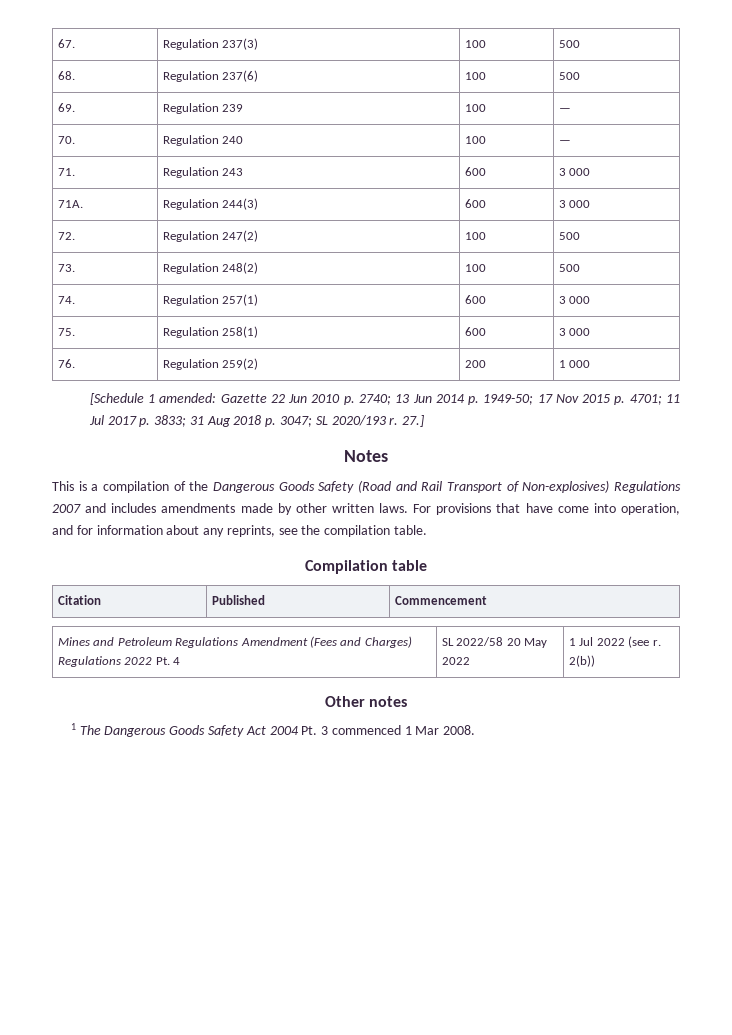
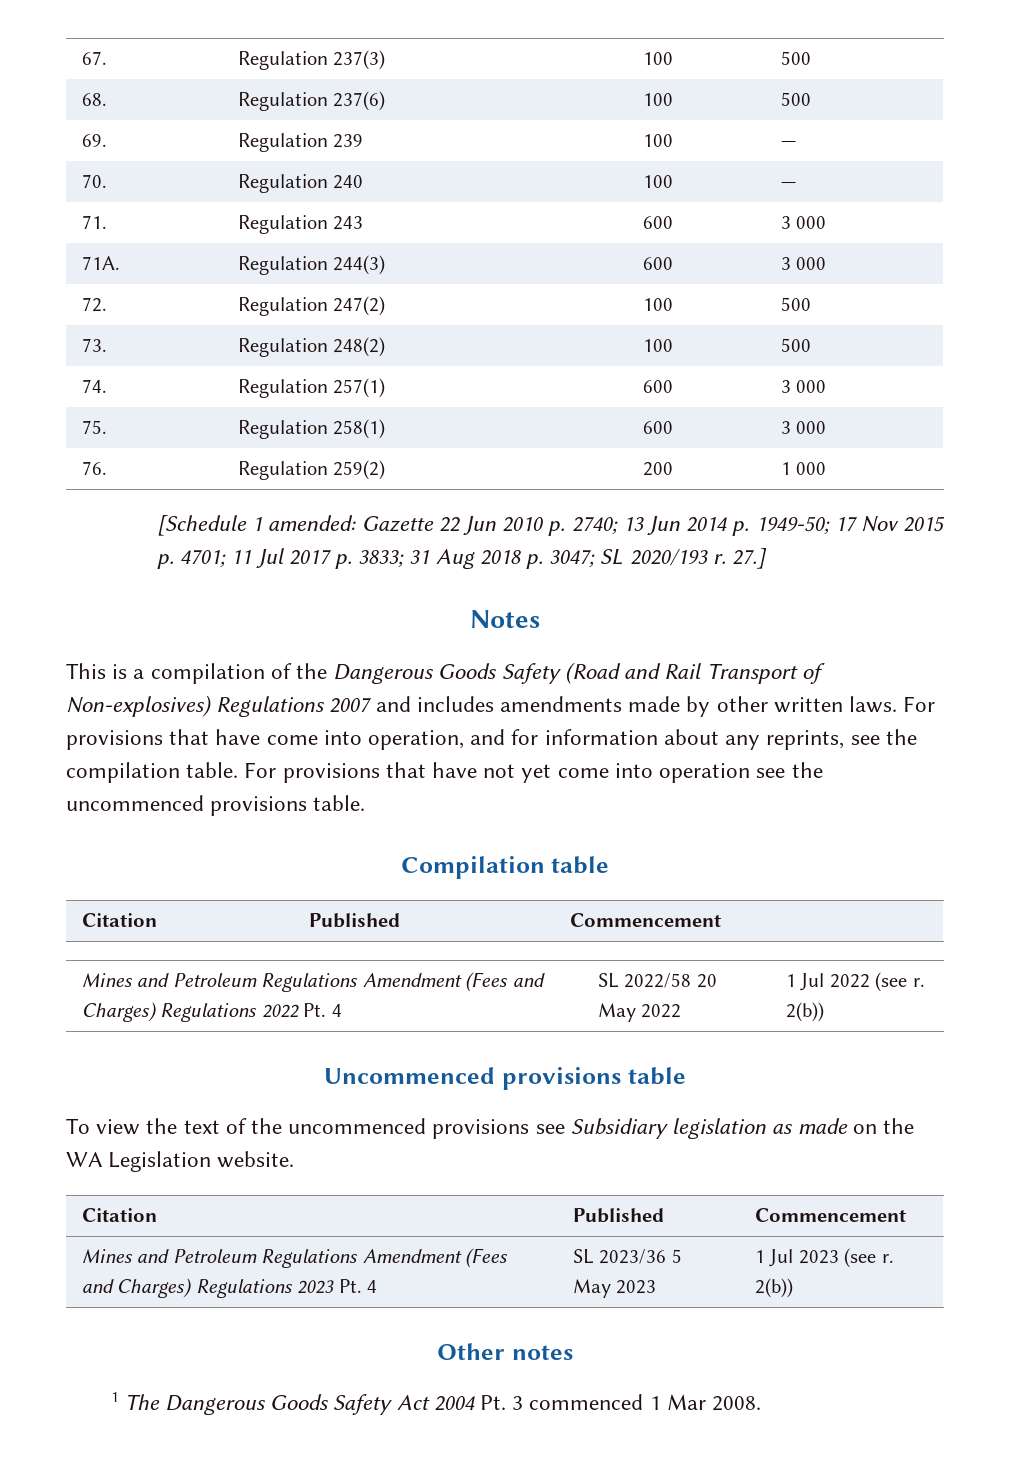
(428, 530) none -> [244,762,823,783] [66,795,366,816] For provisions that have not yet come into operation see the uncommenced provisions table.
(596, 661) none -> [324,1067,686,1090] [66,1118,914,1139] [66,1151,295,1172] [81,1208,157,1222] [572,1208,664,1223] [754,1208,906,1222] [81,1248,509,1268] [81,1278,378,1298] [572,1249,682,1264] [572,1279,657,1298] [754,1248,894,1268] [754,1278,793,1298] // Uncommenced provisions table // To view the text of the uncommenced provisions see Subsidiary legislation as made on the WA Legislation website. // Citation | Published | Commencement // Mines and Petroleum Regulations Amendment (Fees and Charges) Regulations 2023 Pt. 4 | SL 2023/36 5 May 2023 | 1 Jul 2023 (see r. 2(b))

